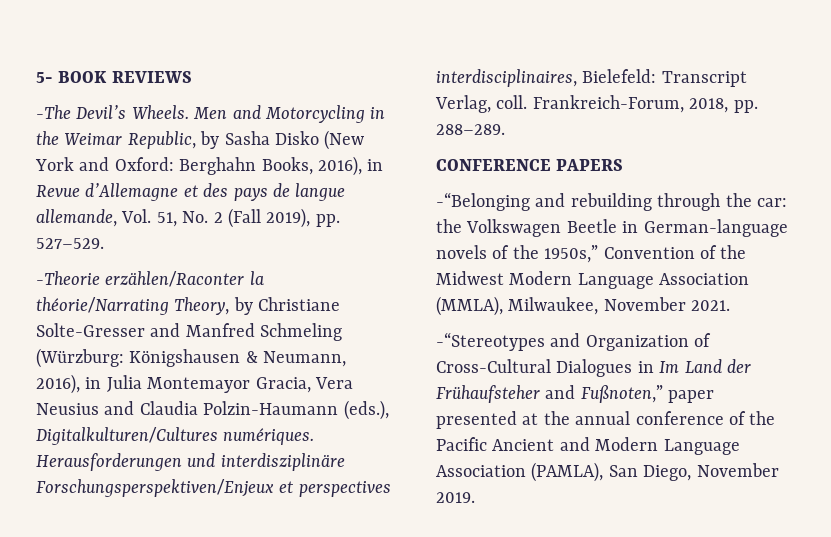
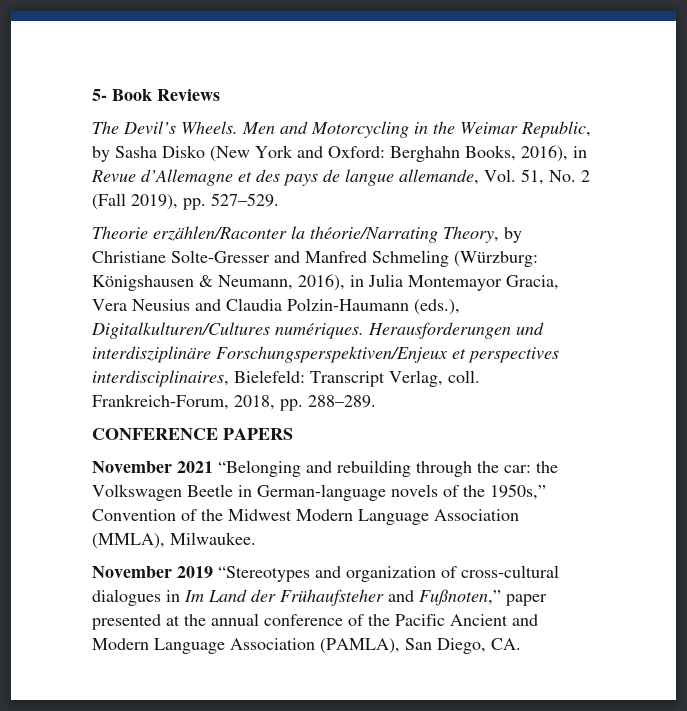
[58,71,192,83] [36,105,71,119] BOOK REVIEWS // -The -> [112,89,220,101] [92,121,119,134] Book Reviews // The
[36,271,100,285] -Theorie -> [92,226,148,239] Theorie
[436,192,530,211] -“Belonging -> [92,460,301,477] November 2021 “Belonging
[508,297,731,315] [436,332,712,351] [436,359,633,377] Milwaukee, November 2021. // -“Stereotypes and Organization of Cross-Cultural Dialogues -> [170,532,256,545] [92,565,559,582] [92,589,161,606] Milwaukee. // November 2019 “Stereotypes and organization of cross-cultural dialogues
[696,463,779,477] [436,492,475,503] November 2019. -> [491,638,521,650] CA.

